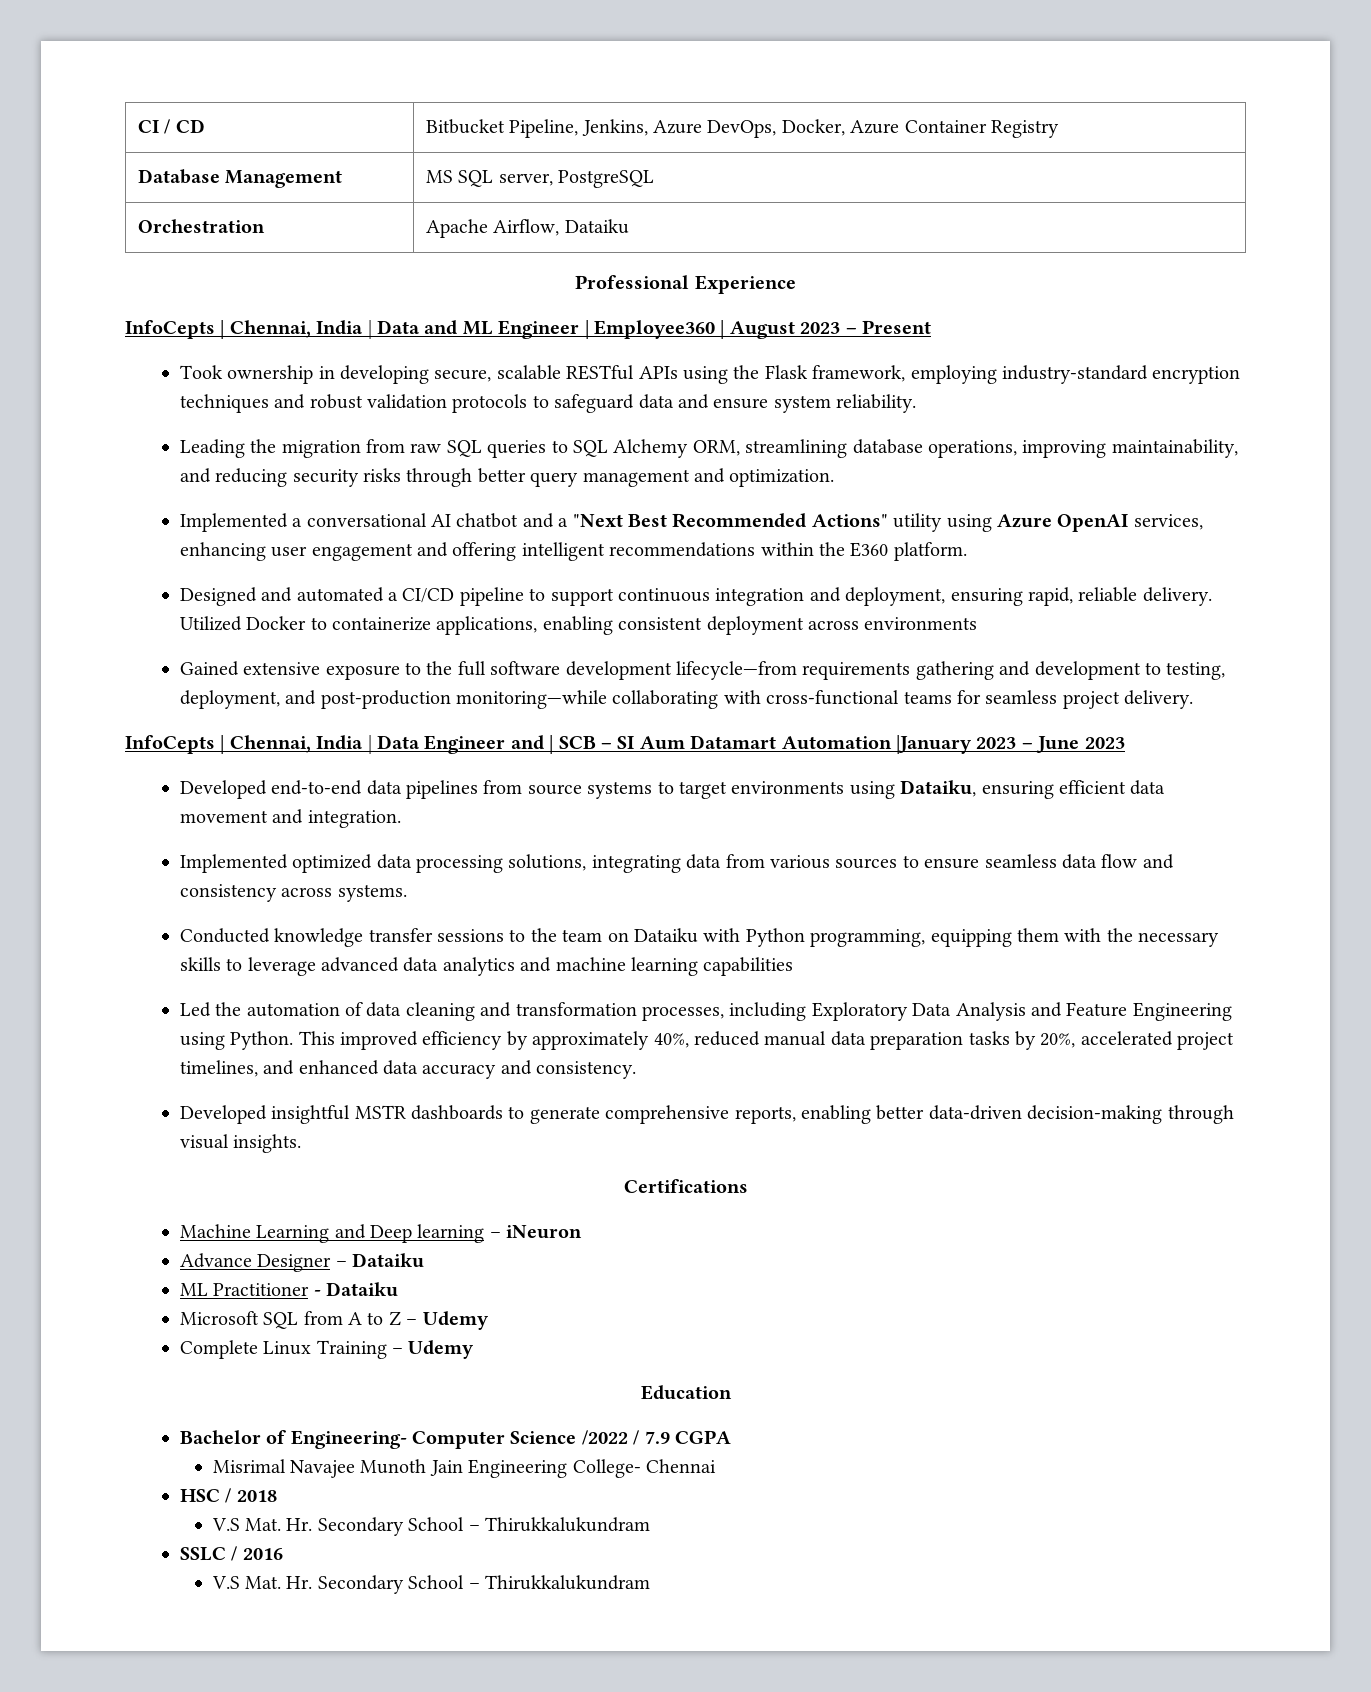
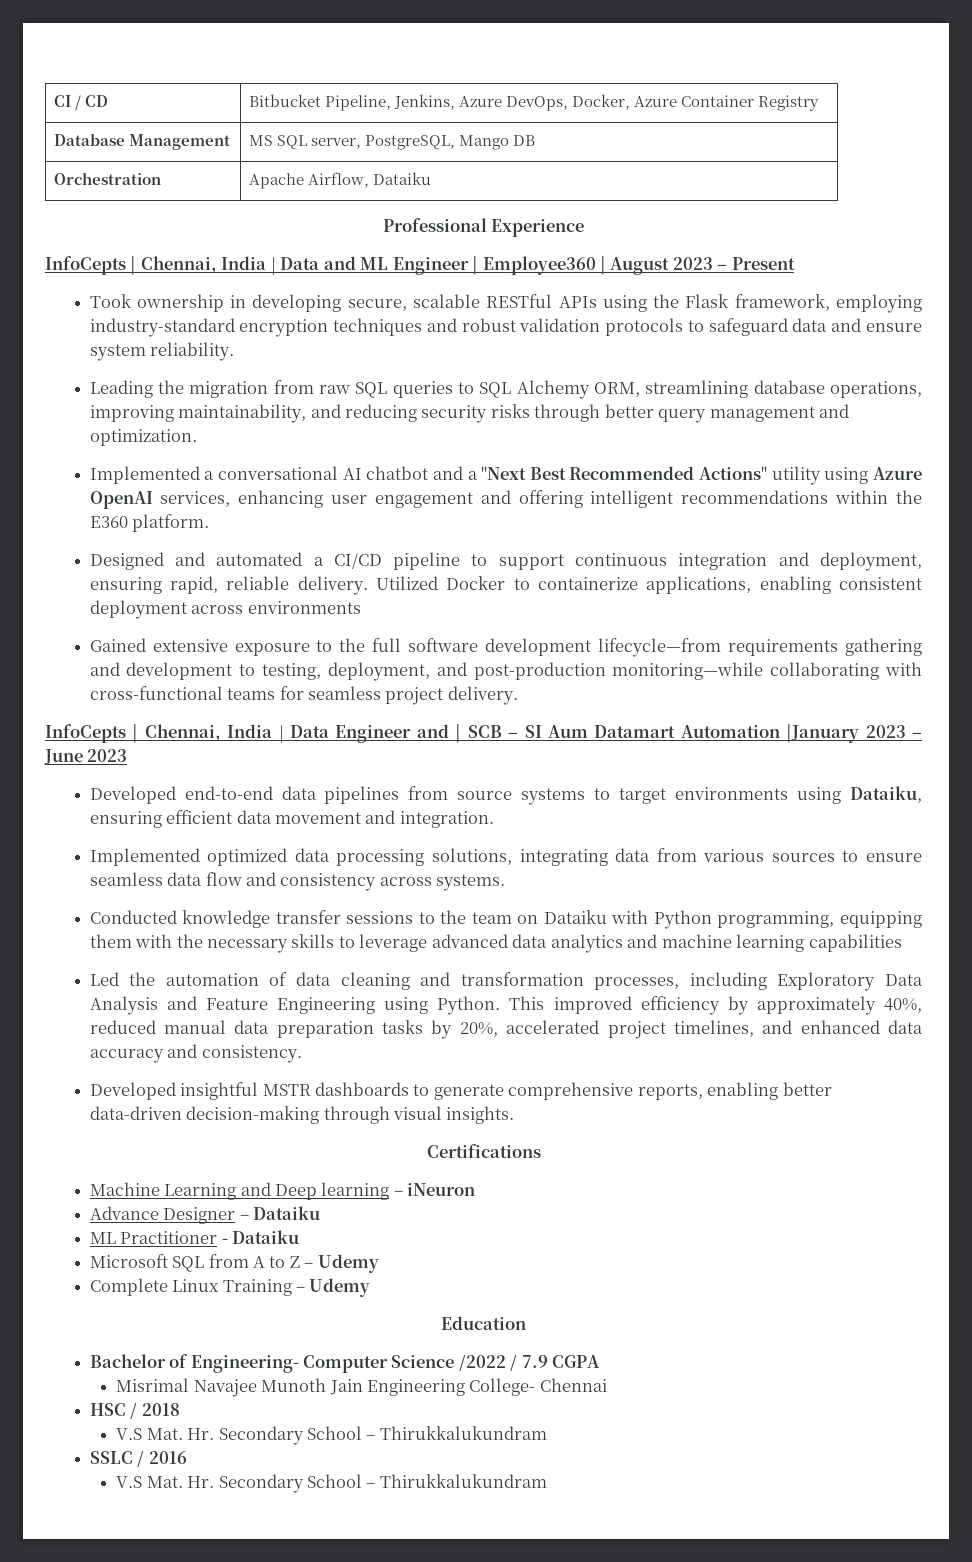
[558,170,655,188] PostgreSQL -> [364,135,535,150] PostgreSQL, Mango DB

